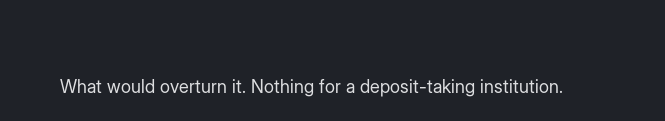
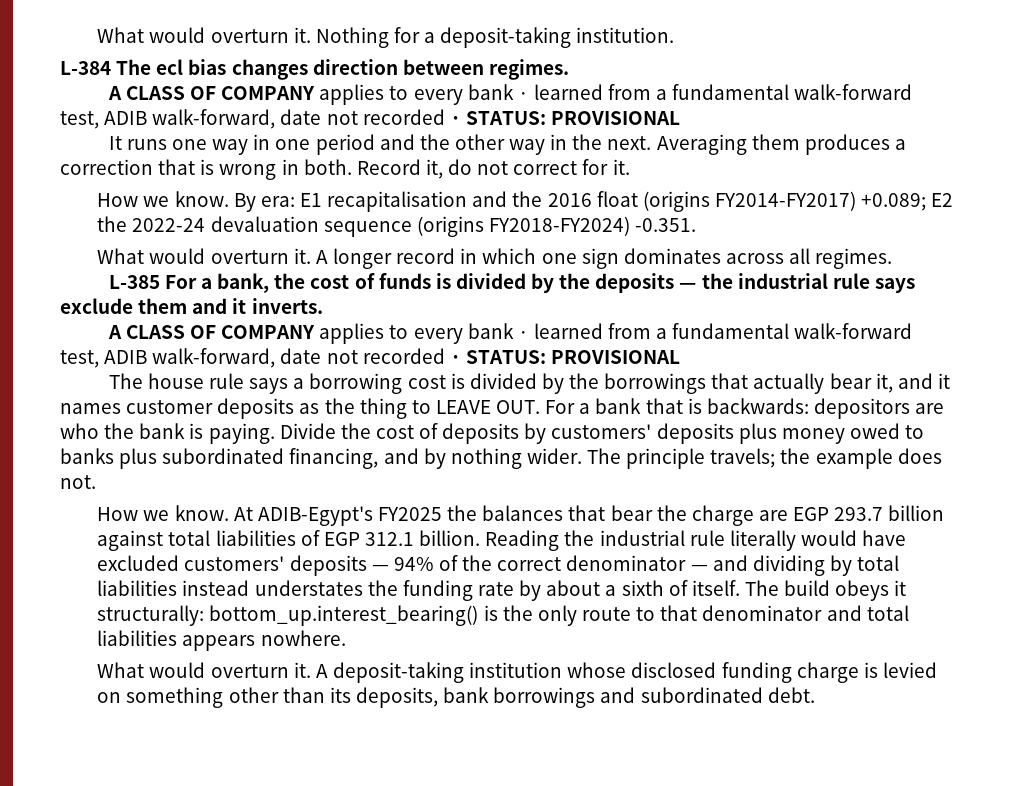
(563, 86) none -> [60,59,569,80] [107,84,913,105] [60,109,681,129] [108,134,906,155] [60,159,630,180] [97,191,954,212] [97,216,697,237] [97,248,893,269] [108,273,915,293] [60,298,323,314] [107,323,913,344] [60,348,681,368] [108,373,950,394] [60,398,945,419] [60,423,925,444] [60,448,942,469] [60,475,96,489] [97,505,945,526] [97,530,907,551] [97,555,900,576] [97,580,907,601] [97,605,909,626] [97,630,346,651] [97,662,937,683] [97,687,815,708] // L-384 The ecl bias changes direction between regimes. // A CLASS OF COMPANY applies to every bank · learned from a fundamental walk-forward test, ADIB walk-forward, date not recorded · STATUS: PROVISIONAL // It runs one way in one period and the other way in the next. Averaging them produces a correction that is wrong in both. Record it, do not correct for it. // How we know. By era: E1 recapitalisation and the 2016 float (origins FY2014-FY2017) +0.089; E2 the 2022-24 devaluation sequence (origins FY2018-FY2024) -0.351. // What would overturn it. A longer record in which one sign dominates across all regimes. // L-385 For a bank, the cost of funds is divided by the deposits — the industrial rule says exclude them and it inverts. // A CLASS OF COMPANY applies to every bank · learned from a fundamental walk-forward test, ADIB walk-forward, date not recorded · STATUS: PROVISIONAL // The house rule says a borrowing cost is divided by the borrowings that actually bear it, and it names customer deposits as the thing to LEAVE OUT. For a bank that is backwards: depositors are who the bank is paying. Divide the cost of deposits by customers' deposits plus money owed to banks plus subordinated financing, and by nothing wider. The principle travels; the example does not. // How we know. At ADIB-Egypt's FY2025 the balances that bear the charge are EGP 293.7 billion against total liabilities of EGP 312.1 billion. Reading the industrial rule literally would have excluded customers' deposits — 94% of the correct denominator — and dividing by total liabilities instead understates the funding rate by about a sixth of itself. The build obeys it structurally: bottom_up.interest_bearing() is the only route to that denominator and total liabilities appears nowhere. // What would overturn it. A deposit-taking institution whose disclosed funding charge is levied on something other than its deposits, bank borrowings and subordinated debt.

